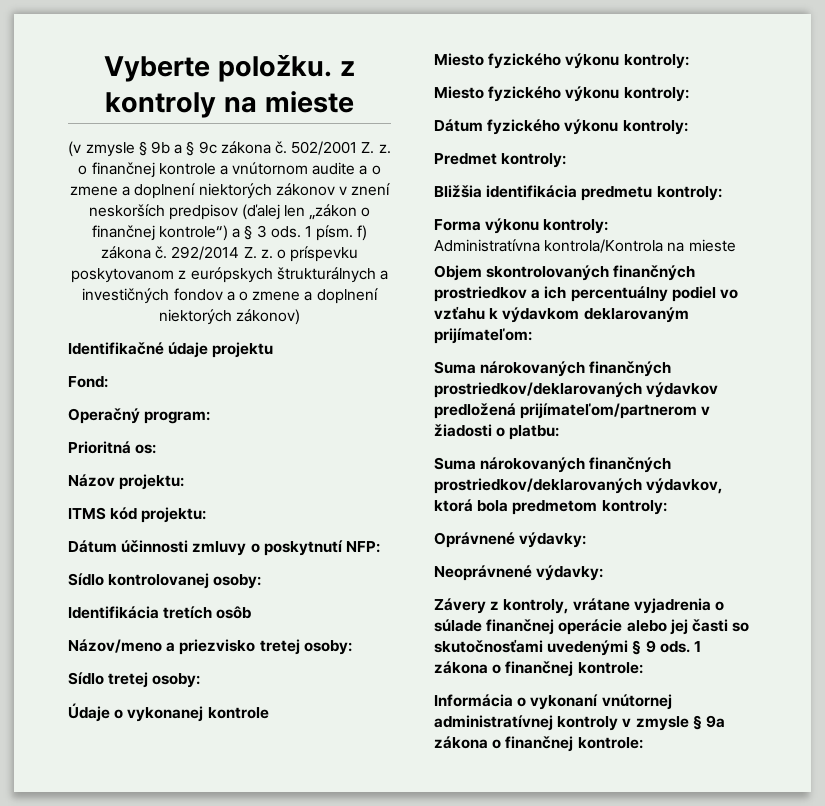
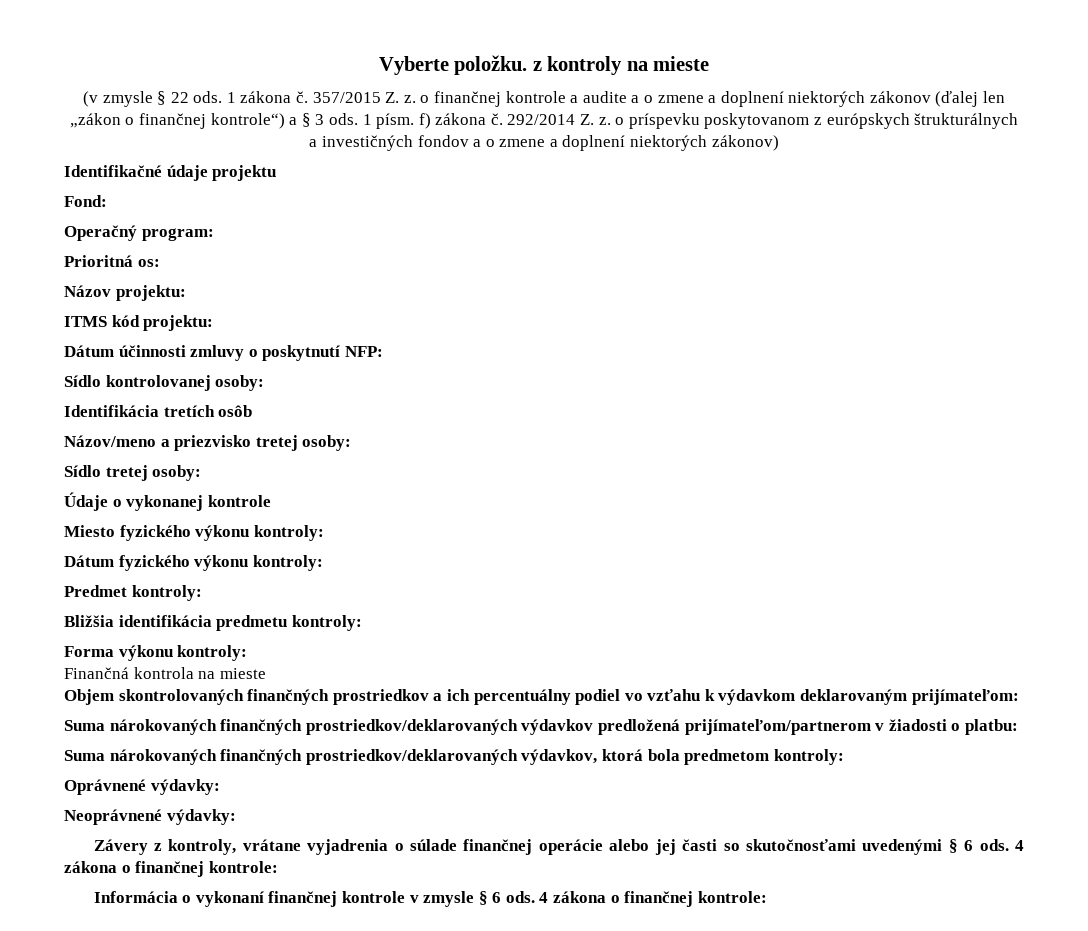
[151,141,358,156] 9b a § 9c zákona č. 502/2001 -> [170,91,381,103] 22 ods. 1 zákona č. 357/2015
[232,162,309,175] vnútornom -> (579, 99) none
[338,183,391,196] [88,204,238,220] v znení neskorších predpisov -> (931, 97) none
[434,86,689,102] // Miesto fyzického výkonu kontroly: -> (324, 533) none
[434,239,664,253] Administratívna kontrola/Kontrola -> [64,667,194,679] Finančná kontrola
[645,640,701,653] 9 ods. 1 -> [964,839,1024,851] 6 ods. 4
[601,694,672,710] [434,715,725,731] vnútornej administratívnej kontroly v zmysle § 9a -> [268,891,549,907] finančnej kontrole v zmysle § 6 ods. 4

